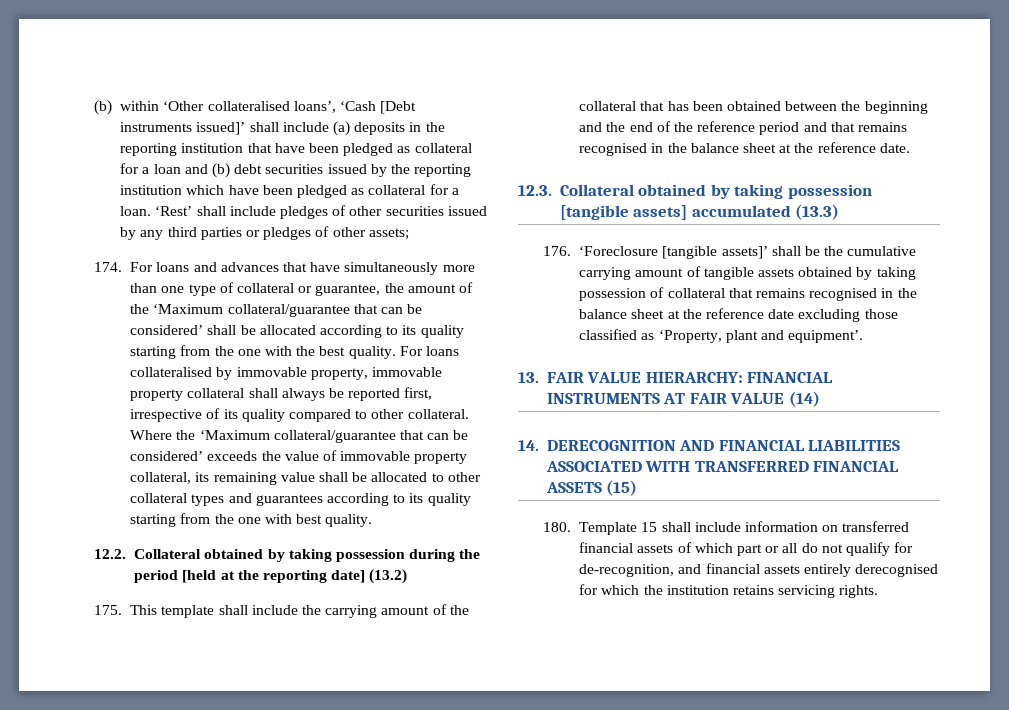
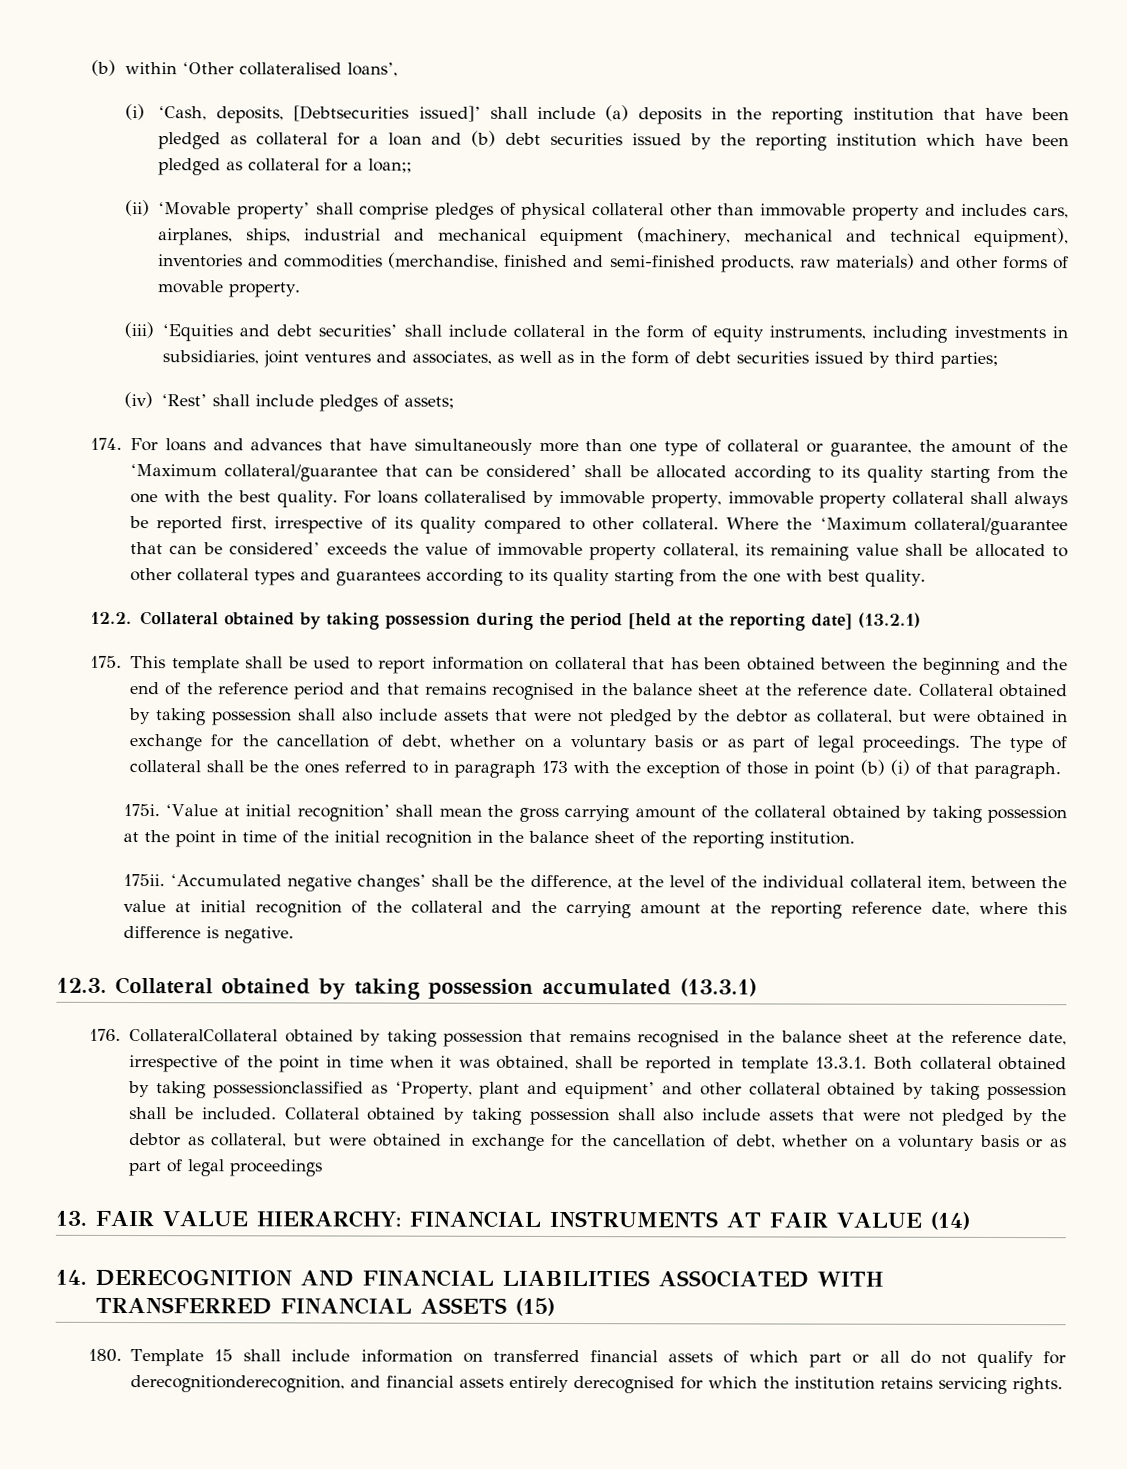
[339,101,417,114] [120,122,193,132] ‘Cash [Debt instruments -> [124,104,410,124] // (i) ‘Cash, deposits, [Debtsecurities
[120,206,152,216] loan. -> [368,158,413,173] [124,200,1069,221] [158,227,1069,248] [158,252,1069,273] [158,280,302,298] [123,322,1068,343] [161,350,998,369] [123,392,153,409] loan;; // (ii) ‘Movable property’ shall comprise pledges of physical collateral other than immovable property and includes cars, airplanes, ships, industrial and mechanical equipment (machinery, mechanical and technical equipment), inventories and commodities (merchandise, finished and semi-finished products, raw materials) and other forms of movable property. // (iii) ‘Equities and debt securities’ shall include collateral in the form of equity instruments, including investments in subsidiaries, joint ventures and associates, as well as in the form of debt securities issued by third parties; // (iv)
[349,206,487,216] [120,226,366,240] other securities issued by any third parties or pledges of other -> (399, 401) none
[369,569,408,584] (13.2) -> [858,612,922,628] (13.2.1)
[251,604,469,618] include the carrying amount of the -> [287,656,550,674] be used to report information on
(910, 148) none -> [918,683,1068,698] [129,708,1068,727] [129,734,1068,754] [129,759,1062,780] [122,804,1067,824] [122,830,855,849] [122,874,1067,892] [122,900,1067,919] [122,926,294,944] Collateral obtained by taking possession shall also include assets that were not pledged by the debtor as collateral, but were obtained in exchange for the cancellation of debt, whether on a voluntary basis or as part of legal proceedings. The type of collateral shall be the ones referred to in paragraph 173 with the exception of those in point (b) (i) of that paragraph. // 175i. ‘Value at initial recognition’ shall mean the gross carrying amount of the collateral obtained by taking possession at the point in time of the initial recognition in the balance sheet of the reporting institution. // 175ii. ‘Accumulated negative changes’ shall be the difference, at the level of the individual collateral item, between the value at initial recognition of the collateral and the carrying amount at the reporting reference date, where this difference is negative.
[559,204,840,220] [543,246,917,259] [579,266,916,280] [579,287,725,301] [tangible assets] accumulated (13.3) // 176. ‘Foreclosure [tangible assets]’ shall be the cumulative carrying amount of tangible assets obtained by taking possession of collateral -> [541,978,757,997] [89,1028,523,1047] accumulated (13.3.1) // 176. CollateralCollateral obtained by taking possession
[768,309,898,322] [579,329,864,343] date excluding those classified as ‘Property, plant and equipment’. -> [1028,1031,1068,1046] [129,1055,1068,1074] [128,1081,1068,1101] [129,1107,1067,1127] [129,1133,1068,1151] [128,1159,324,1177] date, irrespective of the point in time when it was obtained, shall be reported in template 13.3.1. Both collateral obtained by taking possessionclassified as ‘Property, plant and equipment’ and other collateral obtained by taking possession shall be included. Collateral obtained by taking possession shall also include assets that were not pledged by the debtor as collateral, but were obtained in exchange for the cancellation of debt, whether on a voluntary basis or as part of legal proceedings
[579,564,675,577] de-recognition, -> [130,1375,346,1393] derecognitionderecognition,

